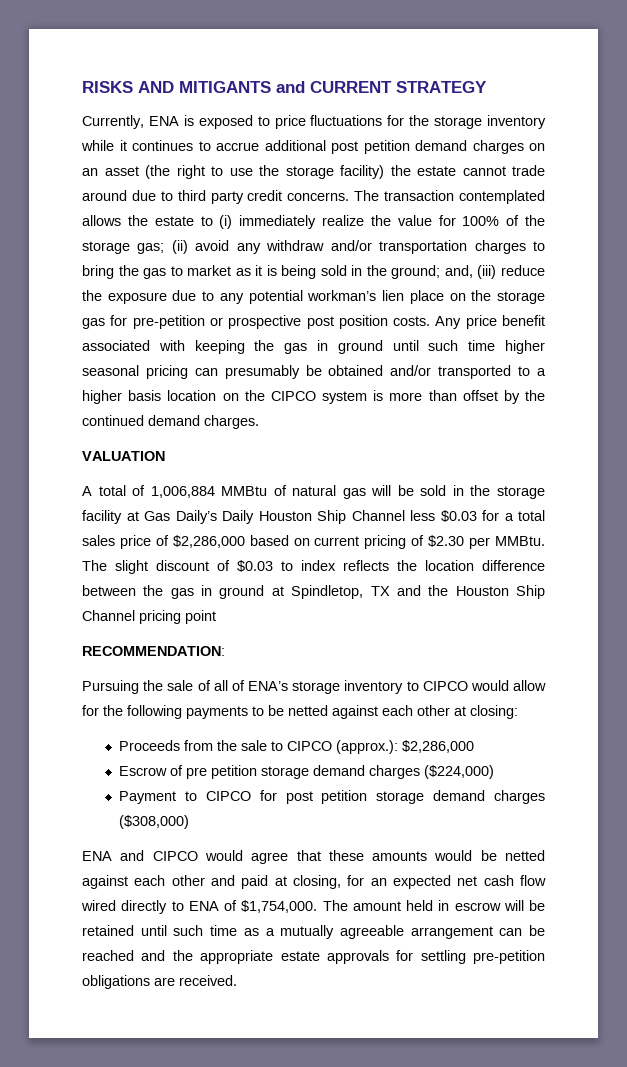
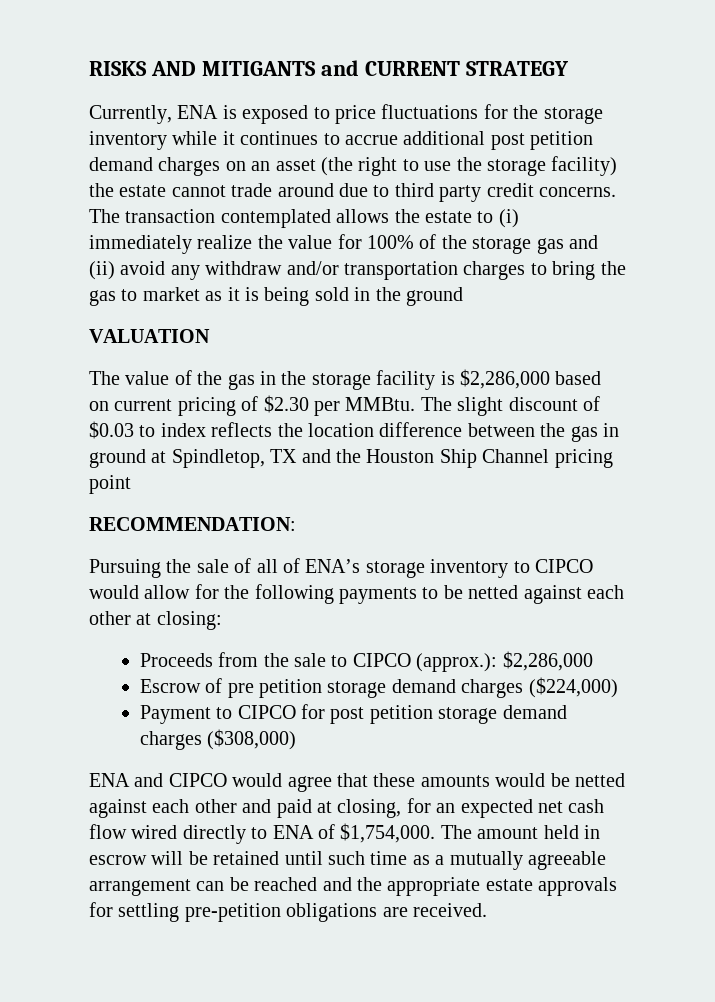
[137,243,165,254] gas; -> [536,235,598,254] gas and
[391,265,546,279] [82,290,546,304] [82,315,545,329] [82,340,546,354] [82,365,547,379] [82,390,545,404] [82,415,259,429] [82,451,165,461] [82,485,545,499] [82,510,545,524] [82,535,169,549] ground; and, (iii) reduce the exposure due to any potential workman’s lien place on the storage gas for pre-petition or prospective post position costs. Any price benefit associated with keeping the gas in ground until such time higher seasonal pricing can presumably be obtained and/or transported to a higher basis location on the CIPCO system is more than offset by the continued demand charges. // VALUATION // A total of 1,006,884 MMBtu of natural gas will be sold in the storage facility at Gas Daily’s Daily Houston Ship Channel less $0.03 for a total sales price of -> [405,287,463,306] [89,329,210,343] [89,370,455,390] ground // VALUATION // The value of the gas in the storage facility is

